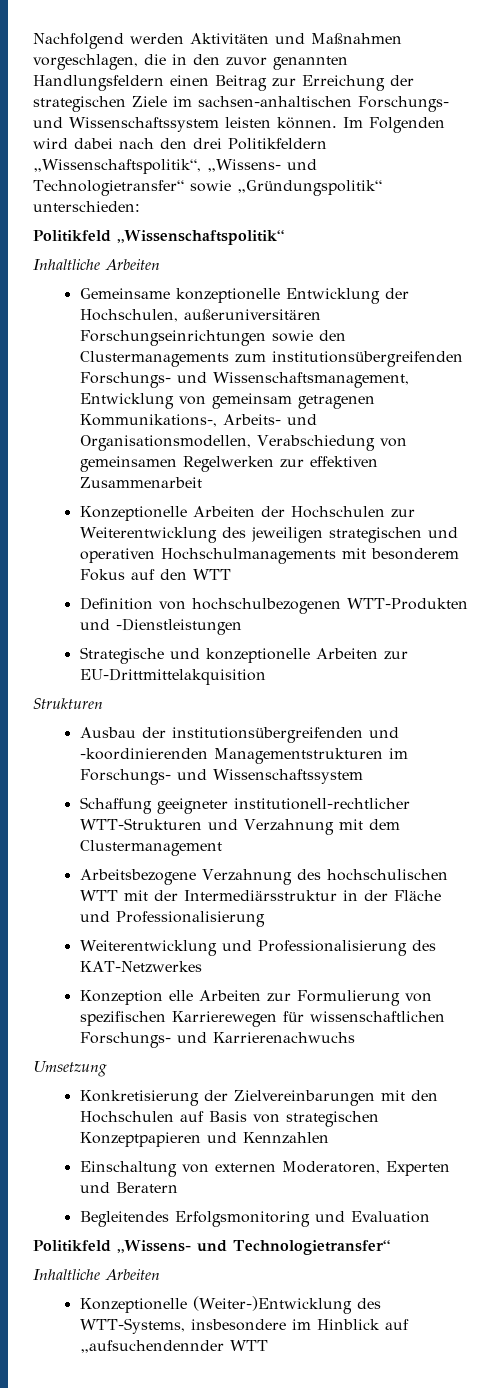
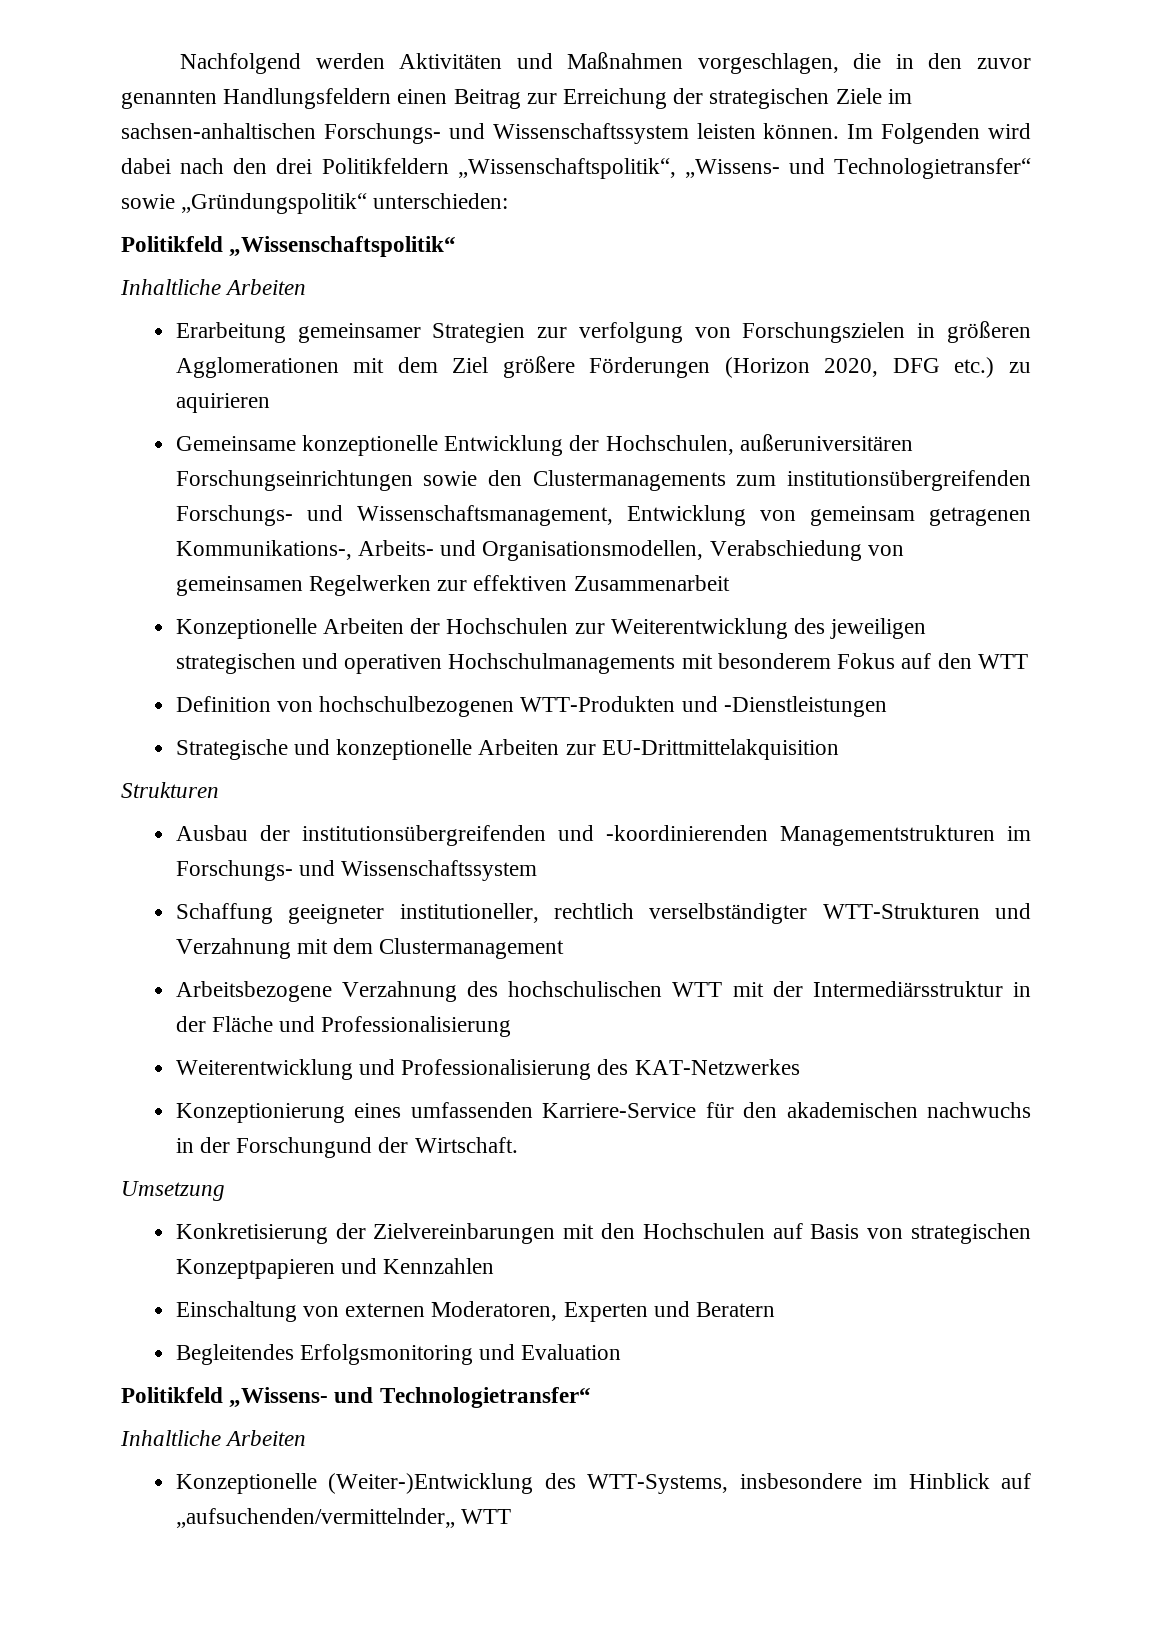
(160, 264) none -> [175,321,1031,343] [175,356,1031,378] [175,393,270,413] // Erarbeitung gemeinsamer Strategien zur verfolgung von Forschungszielen in größeren Agglomerationen mit dem Ziel größere Förderungen (Horizon 2020, DFG etc.) zu aquirieren
[233,798,410,810] institutionell-rechtlicher -> [399,903,808,924] institutioneller, rechtlich verselbständigter
[79,990,432,1006] [79,1011,445,1027] [79,1032,355,1048] Konzeption elle Arbeiten zur Formulierung von spezifischen Karrierewegen für wissenschaftlichen Forschungs- und Karrierenachwuchs -> [175,1102,1032,1123] [175,1137,518,1158] Konzeptionierung eines umfassenden Karriere-Service für den akademischen nachwuchs in der Forschungund der Wirtschaft.
[79,1340,224,1353] „aufsuchendennder -> [175,1508,455,1528] „aufsuchenden/vermittelnder„

